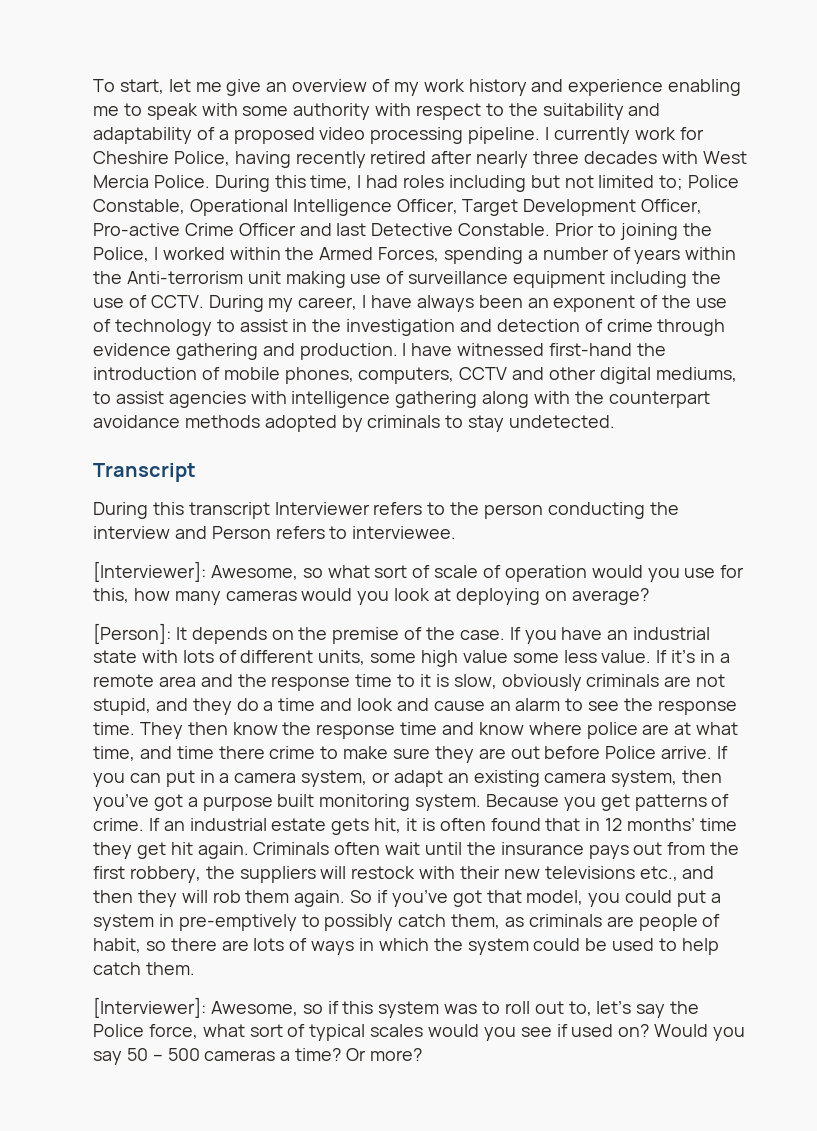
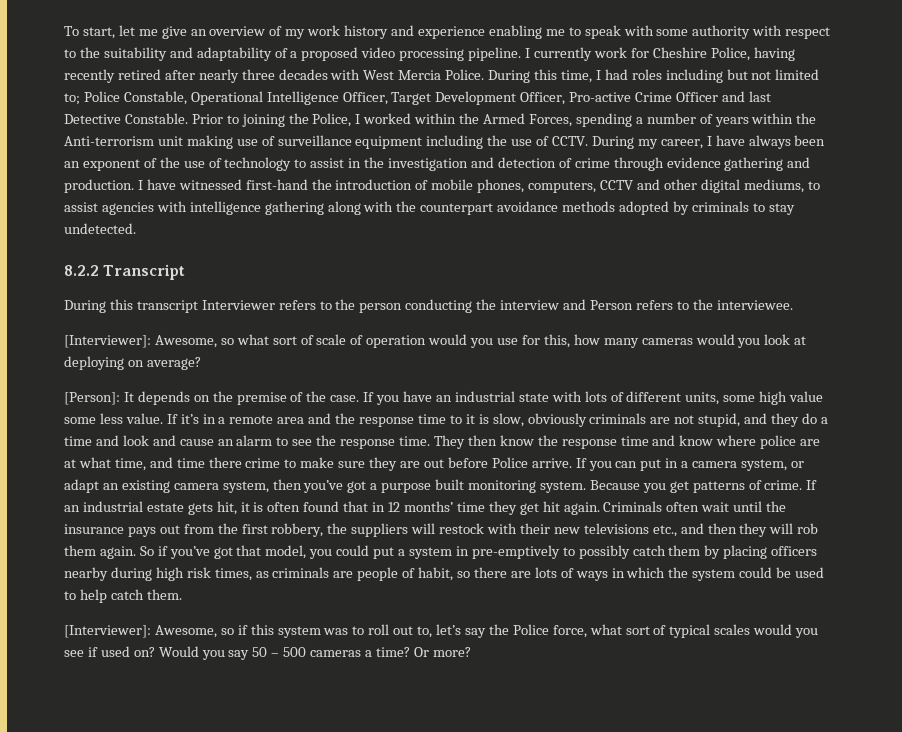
(616, 421) none -> [64,265,99,276] 8.2.2
(348, 532) none -> [692,299,713,310] the
[451,914,501,929] them, -> [668,545,818,559] [64,567,252,581] them by placing officers nearby during high risk times,

